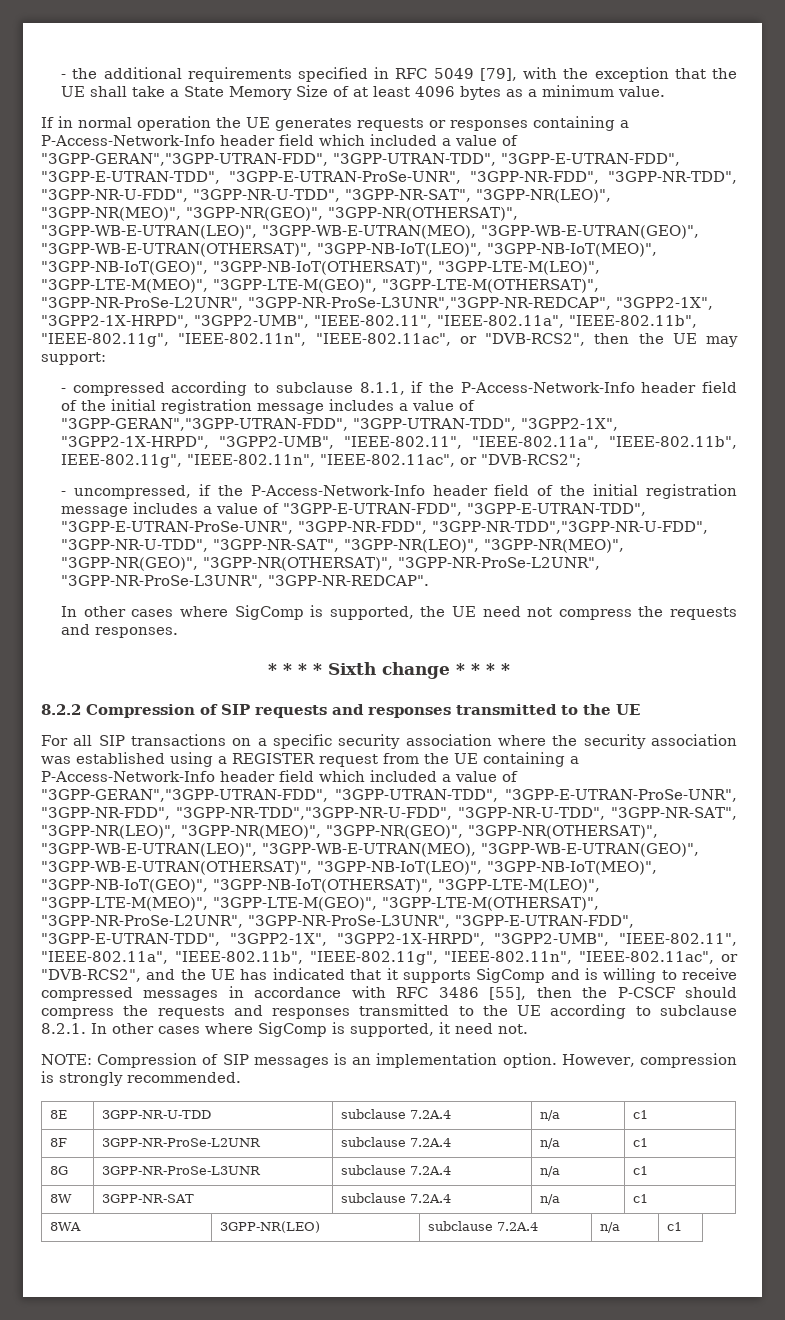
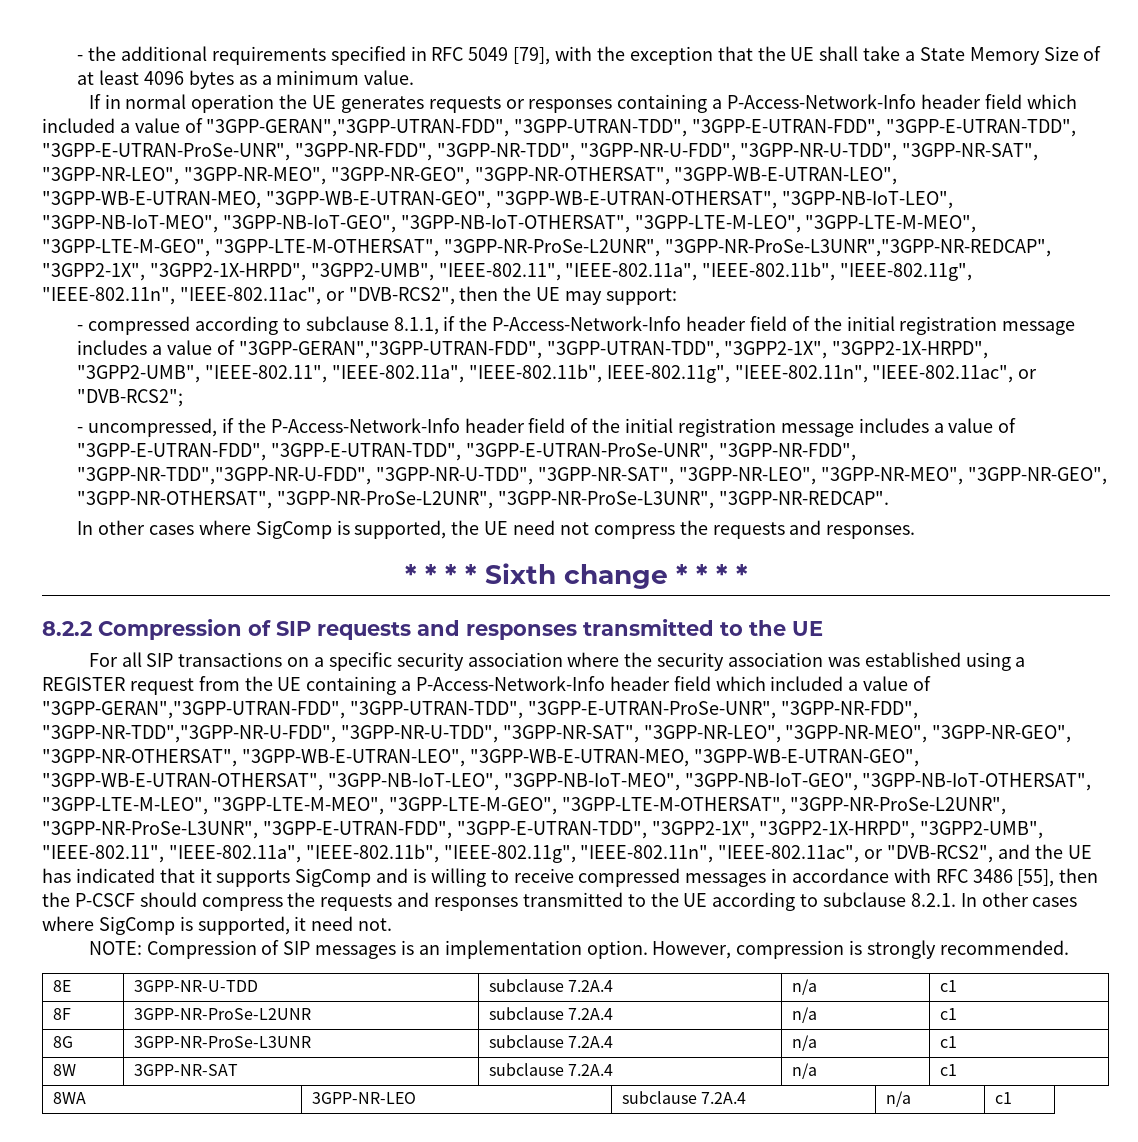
[476,189,611,203] [41,207,518,221] [41,225,699,239] [41,243,657,257] [41,261,600,275] [41,279,599,293] "3GPP-NR(LEO)", "3GPP-NR(MEO)", "3GPP-NR(GEO)", "3GPP-NR(OTHERSAT)", "3GPP-WB-E-UTRAN(LEO)", "3GPP-WB-E-UTRAN(MEO), "3GPP-WB-E-UTRAN(GEO)", "3GPP-WB-E-UTRAN(OTHERSAT)", "3GPP-NB-IoT(LEO)", "3GPP-NB-IoT(MEO)", "3GPP-NB-IoT(GEO)", "3GPP-NB-IoT(OTHERSAT)", "3GPP-LTE-M(LEO)", "3GPP-LTE-M(MEO)", "3GPP-LTE-M(GEO)", "3GPP-LTE-M(OTHERSAT)", -> [42,167,898,185] [42,191,953,209] [42,215,977,233] [42,239,439,257] "3GPP-NR-LEO", "3GPP-NR-MEO", "3GPP-NR-GEO", "3GPP-NR-OTHERSAT", "3GPP-WB-E-UTRAN-LEO", "3GPP-WB-E-UTRAN-MEO, "3GPP-WB-E-UTRAN-GEO", "3GPP-WB-E-UTRAN-OTHERSAT", "3GPP-NB-IoT-LEO", "3GPP-NB-IoT-MEO", "3GPP-NB-IoT-GEO", "3GPP-NB-IoT-OTHERSAT", "3GPP-LTE-M-LEO", "3GPP-LTE-M-MEO", "3GPP-LTE-M-GEO", "3GPP-LTE-M-OTHERSAT",
[344,539,625,553] [61,557,394,571] "3GPP-NR(LEO)", "3GPP-NR(MEO)", "3GPP-NR(GEO)", "3GPP-NR(OTHERSAT)", -> [678,467,1107,485] [77,491,273,509] "3GPP-NR-LEO", "3GPP-NR-MEO", "3GPP-NR-GEO", "3GPP-NR-OTHERSAT",
[41,825,658,839] [41,843,699,857] [41,861,657,875] [41,879,600,893] [41,897,599,911] "3GPP-NR(LEO)", "3GPP-NR(MEO)", "3GPP-NR(GEO)", "3GPP-NR(OTHERSAT)", "3GPP-WB-E-UTRAN(LEO)", "3GPP-WB-E-UTRAN(MEO), "3GPP-WB-E-UTRAN(GEO)", "3GPP-WB-E-UTRAN(OTHERSAT)", "3GPP-NB-IoT(LEO)", "3GPP-NB-IoT(MEO)", "3GPP-NB-IoT(GEO)", "3GPP-NB-IoT(OTHERSAT)", "3GPP-LTE-M(LEO)", "3GPP-LTE-M(MEO)", "3GPP-LTE-M(GEO)", "3GPP-LTE-M(OTHERSAT)", -> [643,725,1072,743] [42,749,919,767] [42,773,1092,791] [42,797,786,815] "3GPP-NR-LEO", "3GPP-NR-MEO", "3GPP-NR-GEO", "3GPP-NR-OTHERSAT", "3GPP-WB-E-UTRAN-LEO", "3GPP-WB-E-UTRAN-MEO, "3GPP-WB-E-UTRAN-GEO", "3GPP-WB-E-UTRAN-OTHERSAT", "3GPP-NB-IoT-LEO", "3GPP-NB-IoT-MEO", "3GPP-NB-IoT-GEO", "3GPP-NB-IoT-OTHERSAT", "3GPP-LTE-M-LEO", "3GPP-LTE-M-MEO", "3GPP-LTE-M-GEO", "3GPP-LTE-M-OTHERSAT",
[219,1221,320,1233] 3GPP-NR(LEO) -> [311,1092,416,1104] 3GPP-NR-LEO

